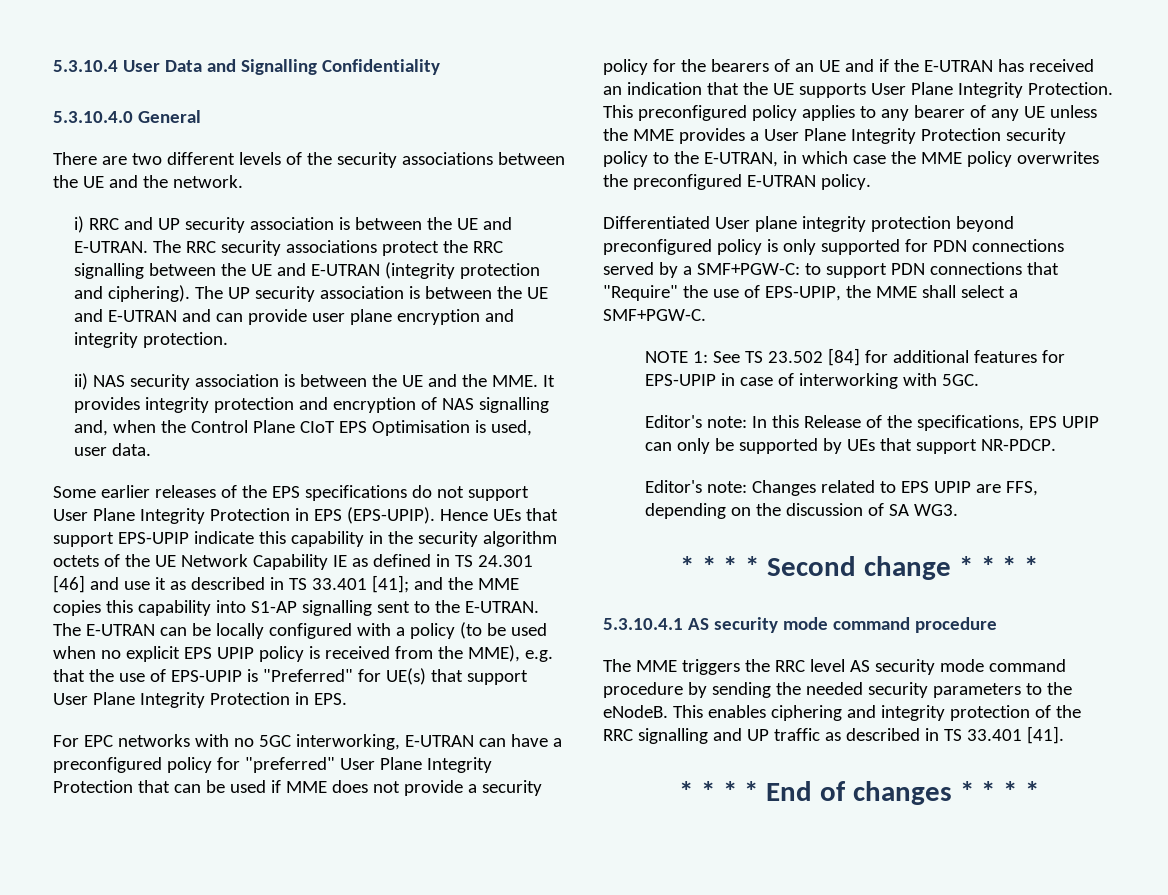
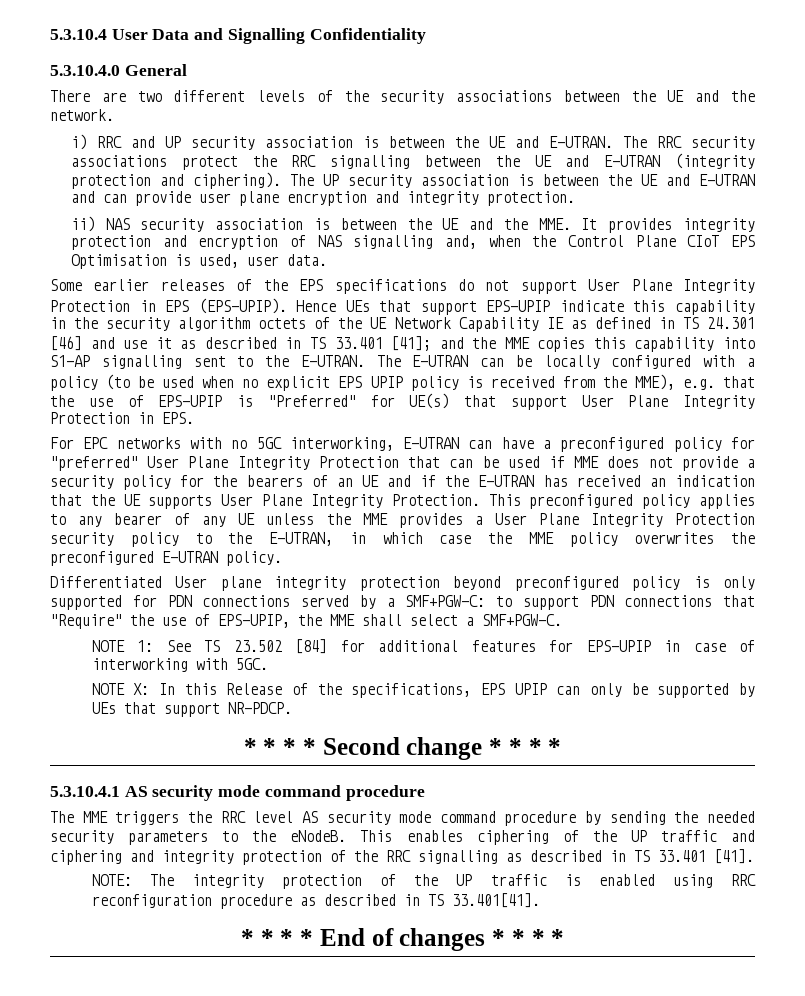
[644,415,747,428] Editor's note: -> [91,683,150,695] NOTE X:
[644,480,1038,496] [644,503,958,519] // Editor's note: Changes related to EPS UPIP are FFS, depending on the discussion of SA WG3. -> (292, 708) none
(842, 713) none -> [562,830,756,842] [50,850,122,865] of the UP traffic and ciphering
[712,728,820,741] and UP traffic -> (498, 857) none
(1064, 735) none -> [91,874,757,889] [91,893,540,909] // NOTE: The integrity protection of the UP traffic is enabled using RRC reconfiguration procedure as described in TS 33.401[41].

